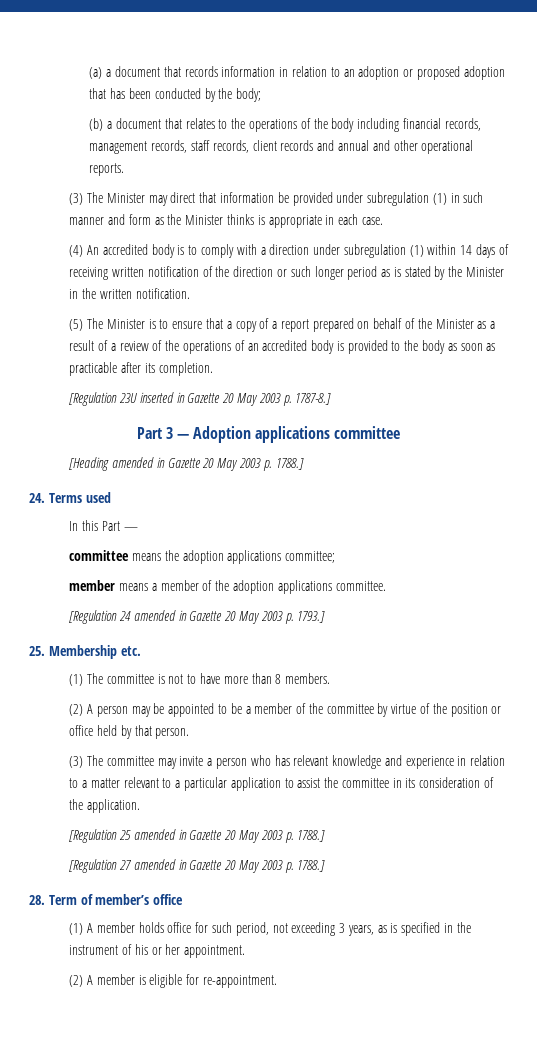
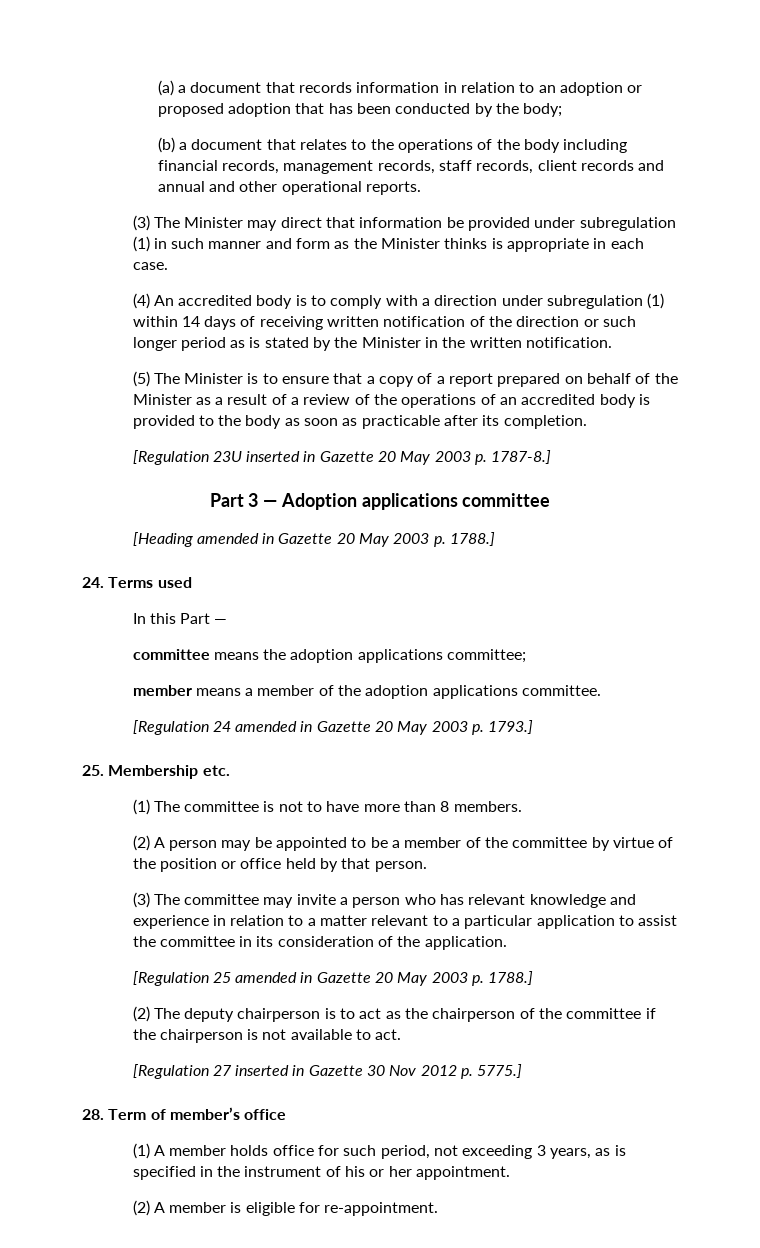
(326, 836) none -> [132,1006,656,1022] [132,1029,402,1043] // (2) The deputy chairperson is to act as the chairperson of the committee if the chairperson is not available to act.
[133,859,326,873] amended in Gazette 20 May 2003 p. 1788.] -> [235,1064,523,1079] inserted in Gazette 30 Nov 2012 p. 5775.]

